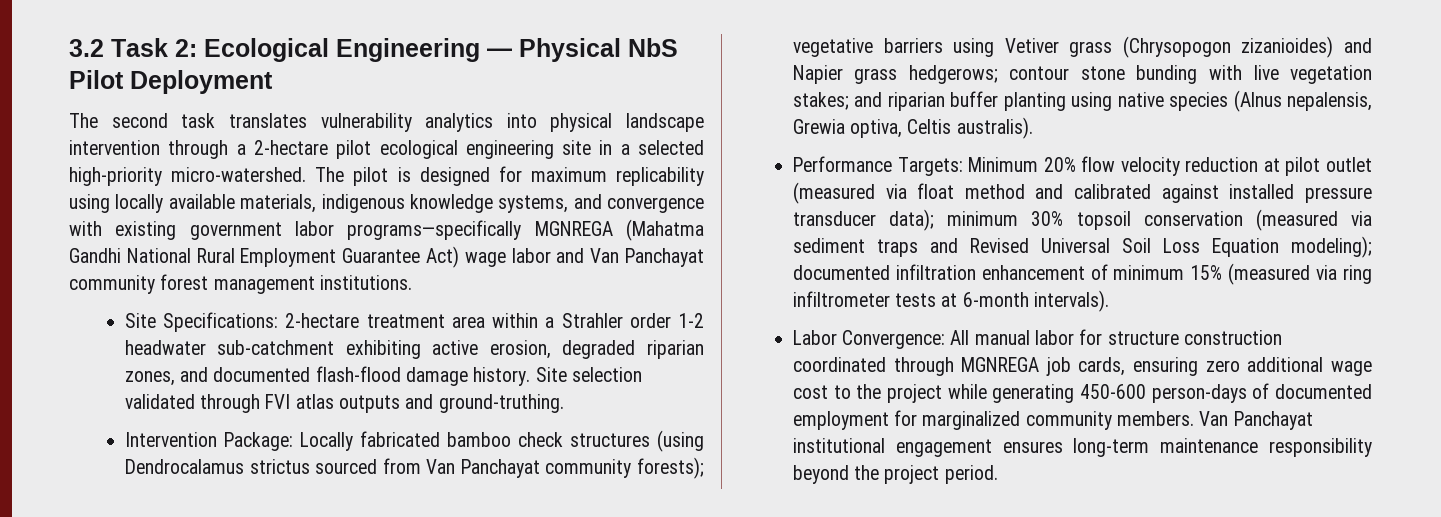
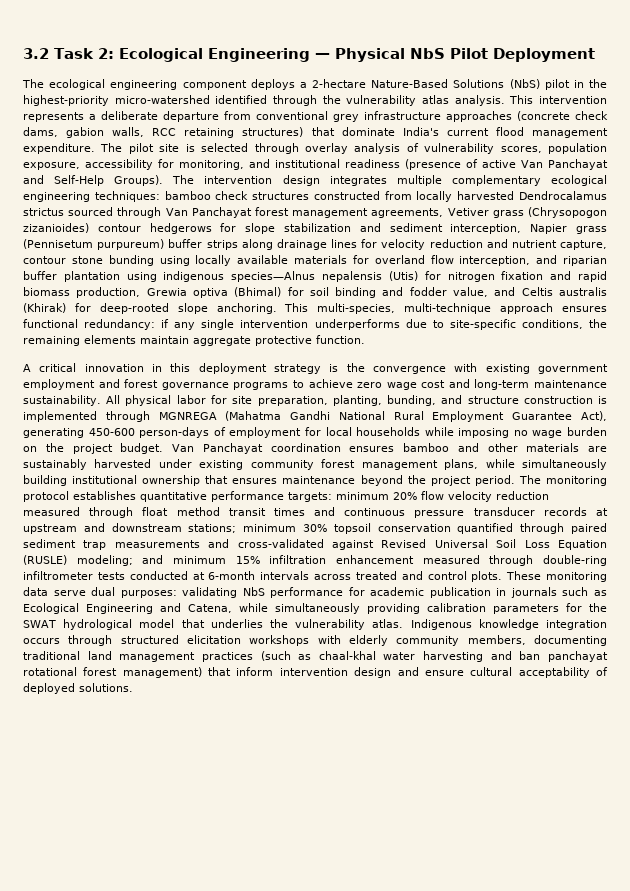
[111,113,704,132] [69,140,704,159] [69,166,704,186] [69,194,704,213] [69,220,522,240] second task translates vulnerability analytics into physical landscape intervention through a 2-hectare pilot ecological engineering site in a selected high-priority micro-watershed. The pilot is designed for maximum replicability using locally available materials, indigenous knowledge systems, and convergence with existing government labor programs—specifically -> [49,79,607,90] [23,95,608,106] [23,111,608,122] [23,127,608,138] [23,143,608,154] [23,159,608,170] [23,175,607,186] [23,191,607,202] [23,207,607,218] [23,223,607,234] [23,239,608,250] [23,255,607,266] [23,271,607,282] [23,287,608,298] [23,303,608,314] [23,319,607,330] [23,335,365,346] [23,363,608,374] [23,379,607,390] [23,395,607,406] [23,411,150,422] ecological engineering component deploys a 2-hectare Nature-Based Solutions (NbS) pilot in the highest-priority micro-watershed identified through the vulnerability atlas analysis. This intervention represents a deliberate departure from conventional grey infrastructure approaches (concrete check dams, gabion walls, RCC retaining structures) that dominate India's current flood management expenditure. The pilot site is selected through overlay analysis of vulnerability scores, population exposure, accessibility for monitoring, and institutional readiness (presence of active Van Panchayat and Self-Help Groups). The intervention design integrates multiple complementary ecological engineering techniques: bamboo check structures constructed from locally harvested Dendrocalamus strictus sourced through Van Panchayat forest management agreements, Vetiver grass (Chrysopogon zizanioides) contour hedgerows for slope stabilization and sediment interception, Napier grass (Pennisetum purpureum) buffer strips along drainage lines for velocity reduction and nutrient capture, contour stone bunding using locally available materials for overland flow interception, and riparian buffer plantation using indigenous species—Alnus nepalensis (Utis) for nitrogen fixation and rapid biomass production, Grewia optiva (Bhimal) for soil binding and fodder value, and Celtis australis (Khirak) for deep-rooted slope anchoring. This multi-species, multi-technique approach ensures functional redundancy: if any single intervention underperforms due to site-specific conditions, the remaining elements maintain aggregate protective function. // A critical innovation in this deployment strategy is the convergence with existing government employment and forest governance programs to achieve zero wage cost and long-term maintenance sustainability. All physical labor for site preparation, planting, bunding, and structure construction is implemented through
[426,246,704,268] [69,274,412,294] [124,312,705,332] [124,340,704,359] [124,366,642,386] [124,394,564,413] [124,430,704,452] [124,457,704,479] [792,36,1372,58] [792,65,1372,84] [792,90,1372,112] [792,117,1033,139] [792,156,1372,176] [792,182,1372,204] [792,209,1372,231] [792,238,958,257] Act) wage labor and Van Panchayat community forest management institutions. // Site Specifications: 2-hectare treatment area within a Strahler order 1-2 headwater sub-catchment exhibiting active erosion, degraded riparian zones, and documented flash-flood damage history. Site selection validated through FVI atlas outputs and ground-truthing. // Intervention Package: Locally fabricated bamboo check structures (using Dendrocalamus strictus sourced from Van Panchayat community forests); vegetative barriers using Vetiver grass (Chrysopogon zizanioides) and Napier grass hedgerows; contour stone bunding with live vegetation stakes; and riparian buffer planting using native species (Alnus nepalensis, Grewia optiva, Celtis australis). // Performance Targets: Minimum 20% flow velocity reduction at pilot outlet (measured via float method and calibrated against installed pressure transducer data); minimum 30% topsoil conservation (measured via sediment traps and -> [581,411,607,421] [23,427,607,438] [23,443,607,454] [23,459,608,470] [23,475,607,486] [23,491,549,502] [23,507,608,518] [23,523,607,534] [23,539,374,550] Act), generating 450-600 person-days of employment for local households while imposing no wage burden on the project budget. Van Panchayat coordination ensures bamboo and other materials are sustainably harvested under existing community forest management plans, while simultaneously building institutional ownership that ensures maintenance beyond the project period. The monitoring protocol establishes quantitative performance targets: minimum 20% flow velocity reduction measured through float method transit times and continuous pressure transducer records at upstream and downstream stations; minimum 30% topsoil conservation quantified through paired sediment trap measurements and cross-validated against
[1291,236,1372,258] [792,263,1372,285] modeling); documented infiltration enhancement of minimum 15% (measured via ring -> [23,555,607,566] (RUSLE) modeling; and minimum 15% infiltration enhancement measured through double-ring
(937, 300) none -> [129,571,188,580] conducted
[1033,290,1109,312] [792,329,1282,349] [792,357,1372,376] [792,383,1372,403] [792,410,1313,430] [792,438,1372,457] [792,465,998,484] intervals). // Labor Convergence: All manual labor for structure construction coordinated through MGNREGA job cards, ensuring zero additional wage cost to the project while generating 450-600 person-days of documented employment for marginalized community members. Van Panchayat institutional engagement ensures long-term maintenance responsibility beyond the project period. -> [260,571,607,582] [23,587,608,598] [23,603,607,614] [23,619,607,630] [23,635,607,646] [23,651,608,662] [23,667,609,678] [23,683,133,694] intervals across treated and control plots. These monitoring data serve dual purposes: validating NbS performance for academic publication in journals such as Ecological Engineering and Catena, while simultaneously providing calibration parameters for the SWAT hydrological model that underlies the vulnerability atlas. Indigenous knowledge integration occurs through structured elicitation workshops with elderly community members, documenting traditional land management practices (such as chaal-khal water harvesting and ban panchayat rotational forest management) that inform intervention design and ensure cultural acceptability of deployed solutions.

